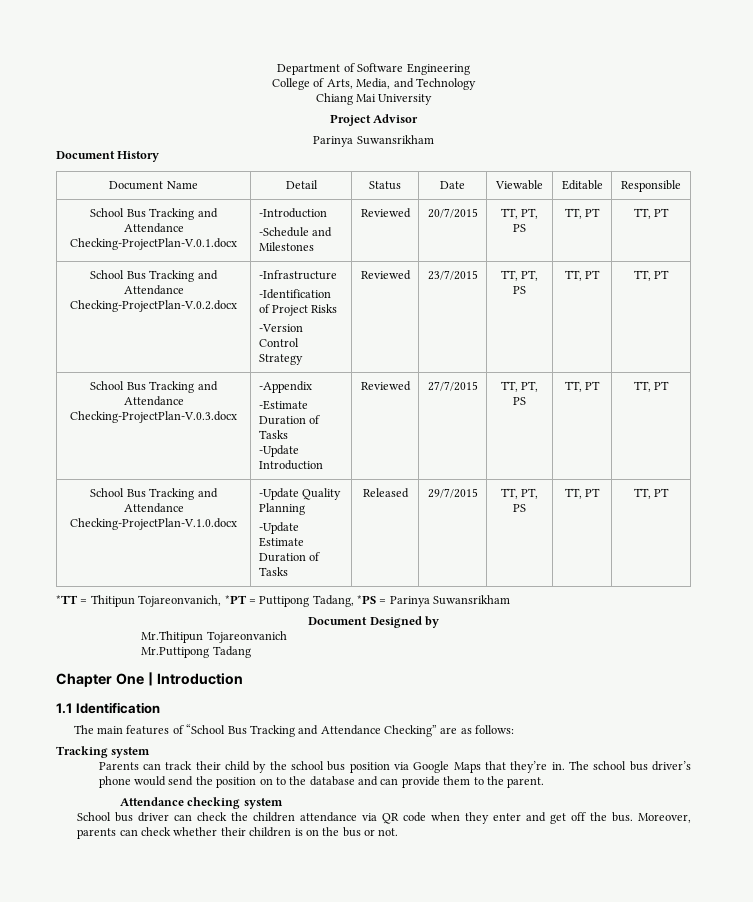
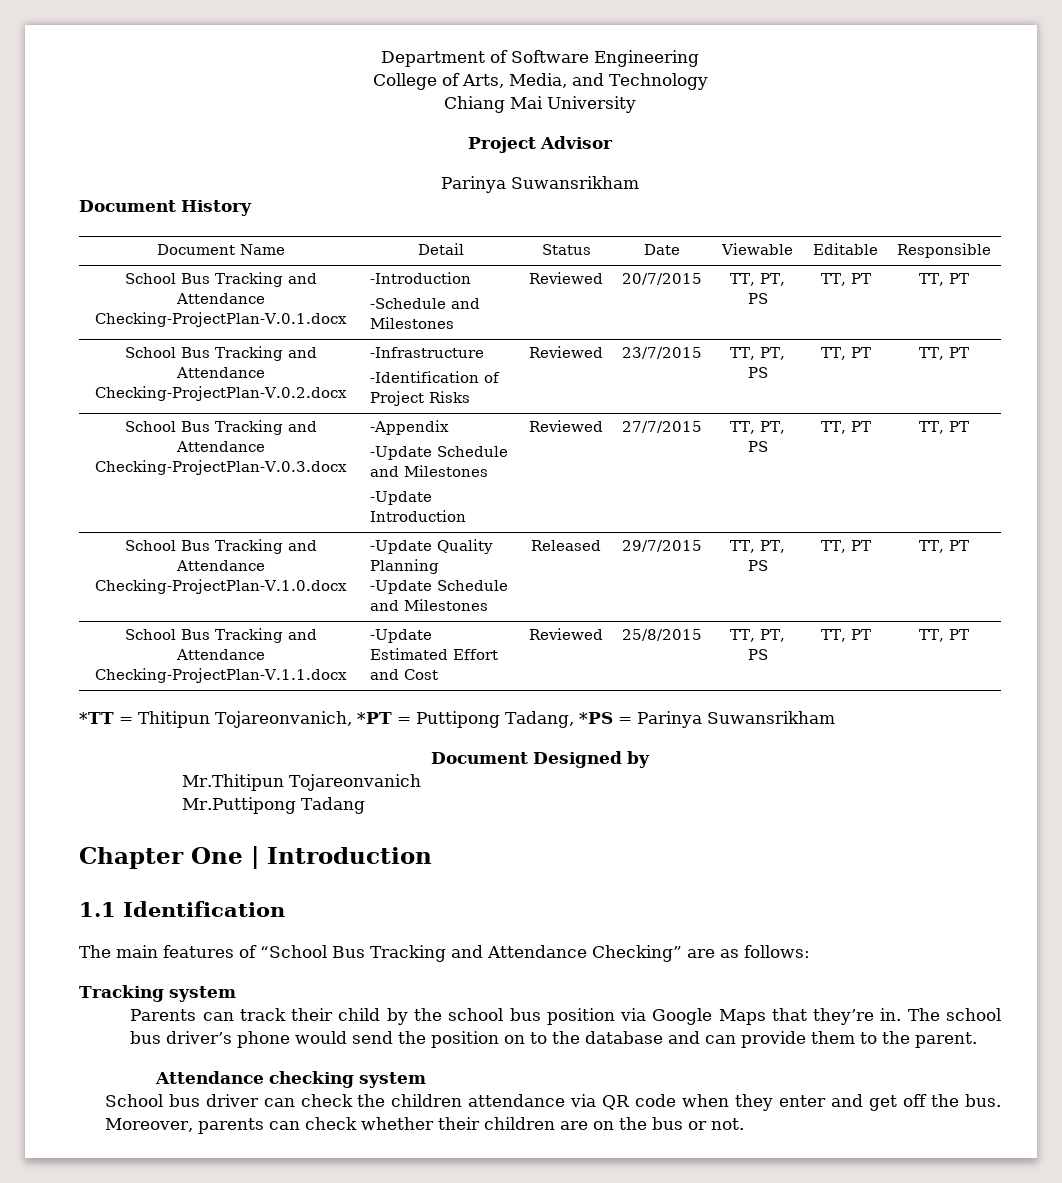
[258,324,303,332] [258,338,299,347] [258,354,303,365] // -Version Control Strategy -> (470, 397) none
[258,400,308,410] [258,415,321,425] [258,430,288,439] -Estimate Duration of Tasks -> [369,446,508,460] [369,465,488,477] -Update Schedule and Milestones
[258,537,304,547] [258,552,321,562] [258,567,288,576] Estimate Duration of Tasks -> [436,580,508,591] [369,599,488,611] Schedule and Milestones
(670, 492) none -> [124,628,317,643] [175,649,265,660] [95,668,348,683] [369,629,432,643] [369,648,498,660] [369,669,438,680] [529,628,603,640] [622,629,702,641] [730,629,785,642] [747,649,768,660] [820,629,871,642] [919,629,969,642] // School Bus Tracking and Attendance Checking-ProjectPlan-V.1.1.docx | -Update Estimated Effort and Cost | Reviewed | 25/8/2015 | TT, PT, PS | TT, PT | TT, PT
[294,828,303,836] is -> [559,1121,588,1130] are

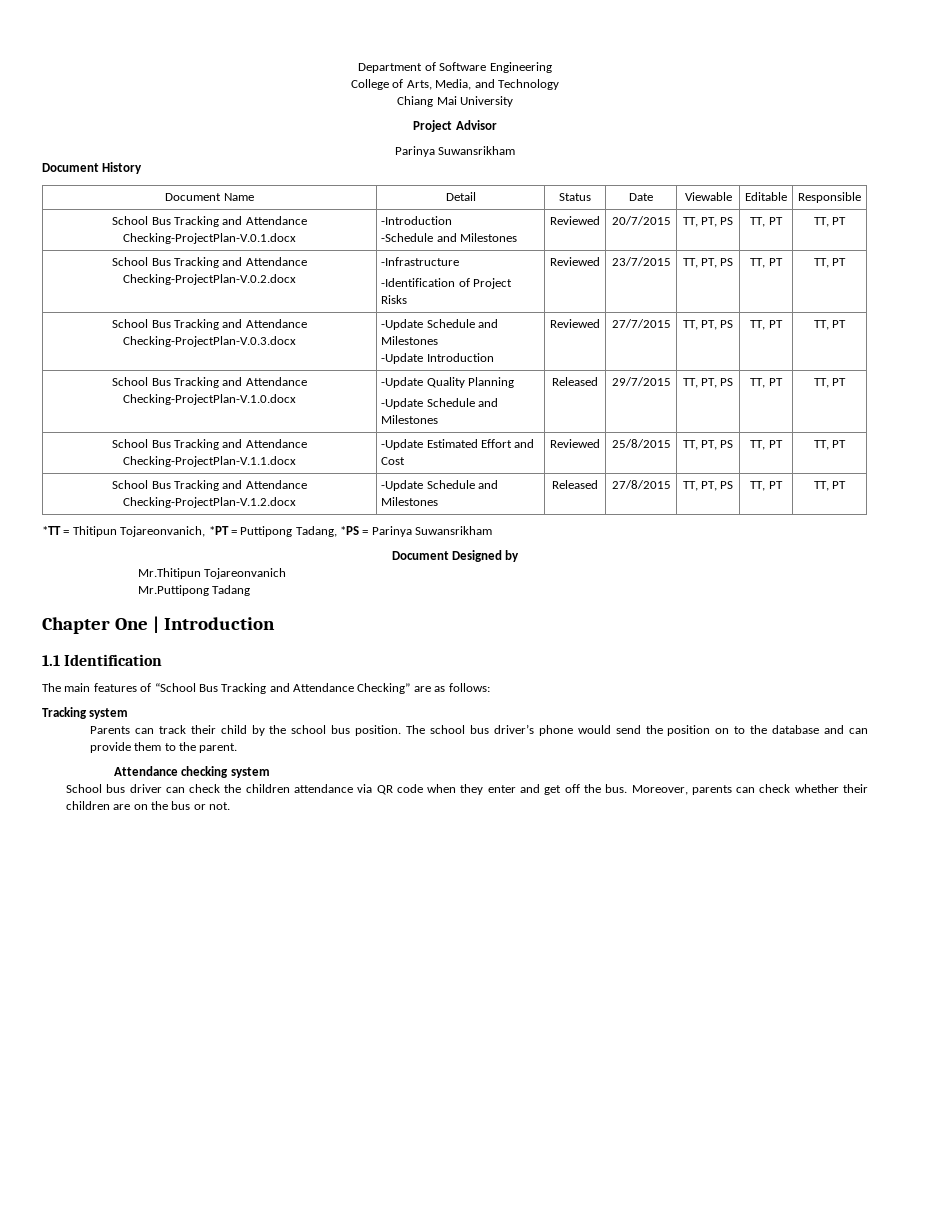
[369,420,449,435] -Appendix // -> (296, 341) none
(969, 634) none -> [112,480,307,491] [123,497,296,508] [381,480,498,491] [381,497,439,506] [552,480,598,489] [611,480,671,489] [682,481,734,491] [750,481,783,491] [813,481,847,491] // School Bus Tracking and Attendance Checking-ProjectPlan-V.1.2.docx | -Update Schedule and Milestones | Released | 27/8/2015 | TT, PT, PS | TT, PT | TT, PT
[546,1008,902,1025] position via Google Maps that they’re in. -> [355,725,402,736] position.

